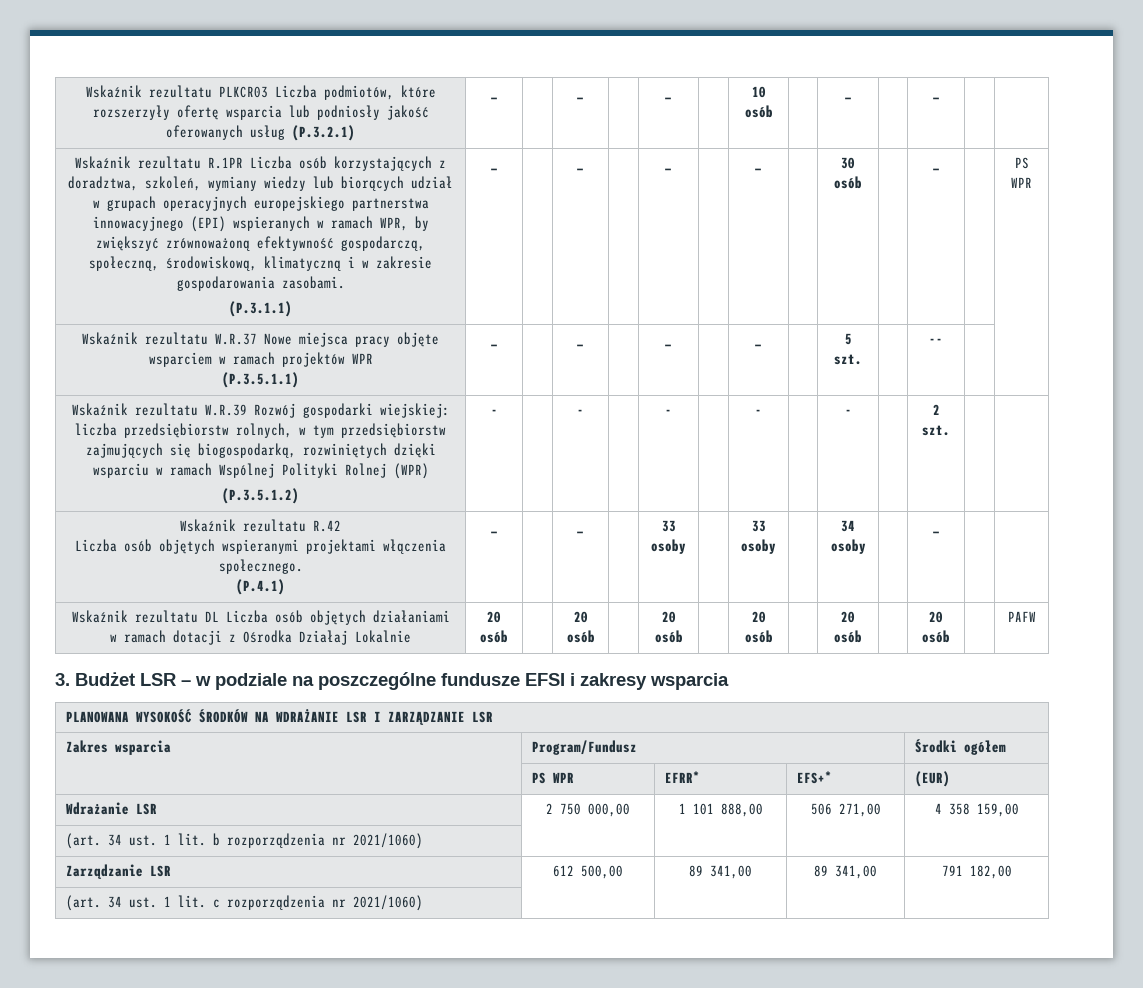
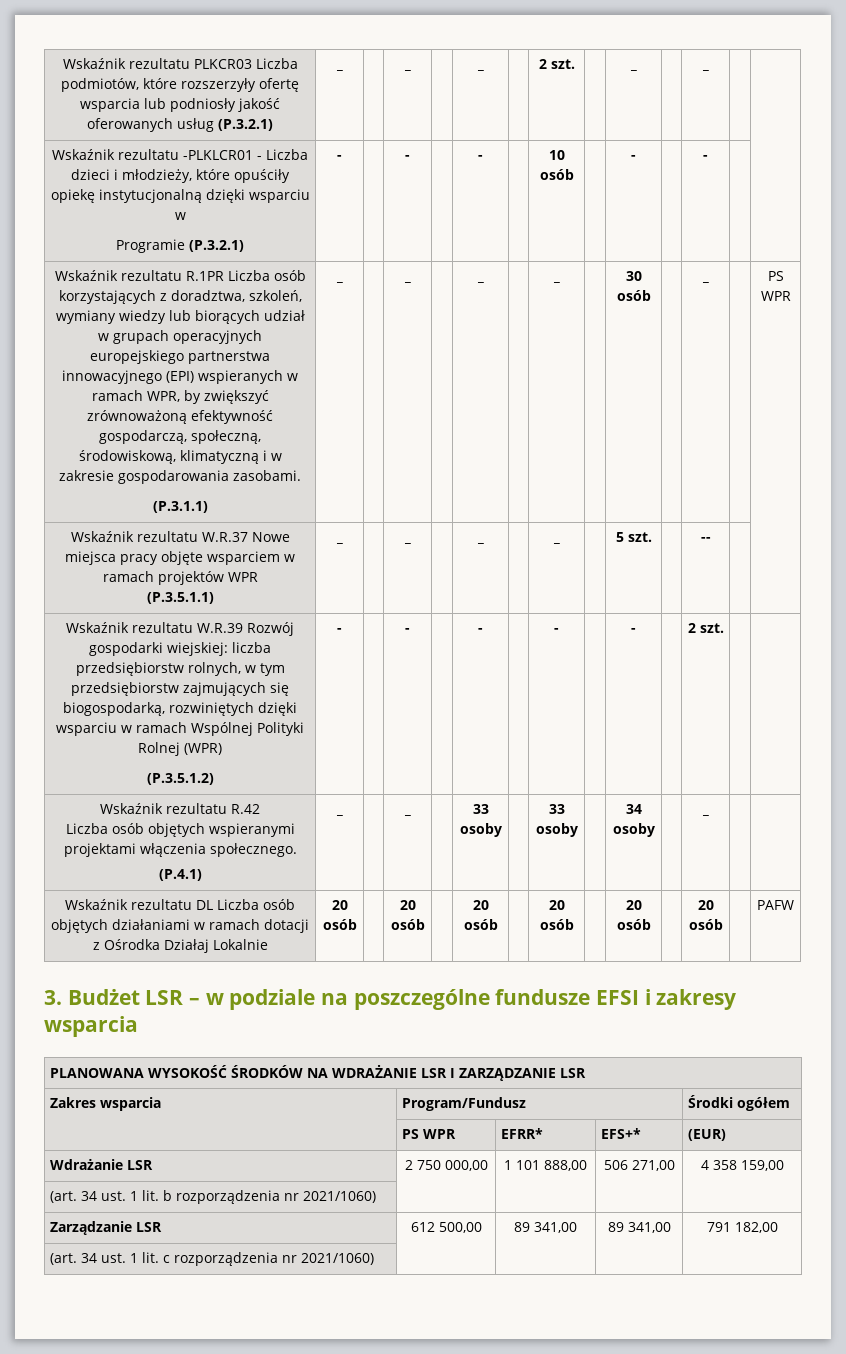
[751,86,766,98] [744,105,773,118] [844,97,852,100] [932,97,940,100] 10 osób | | _ | | _ | | -> [538,59,575,69] [629,69,637,71] [701,69,709,71] [51,149,308,160] [70,169,290,183] [50,189,310,203] [174,212,186,220] [116,239,245,253] [337,155,342,160] [405,155,410,160] [478,155,483,160] [548,150,565,160] [539,169,574,180] [631,155,636,160] [703,155,708,160] 2 szt. | | _ | | _ | | // Wskaźnik rezultatu -PLKLCR01 - Liczba dzieci i młodzieży, które opuściły opiekę instytucjonalną dzięki wsparciu w // Programie (P.3.2.1) | - | | - | | - | | 10 osób | | - | | - | |

